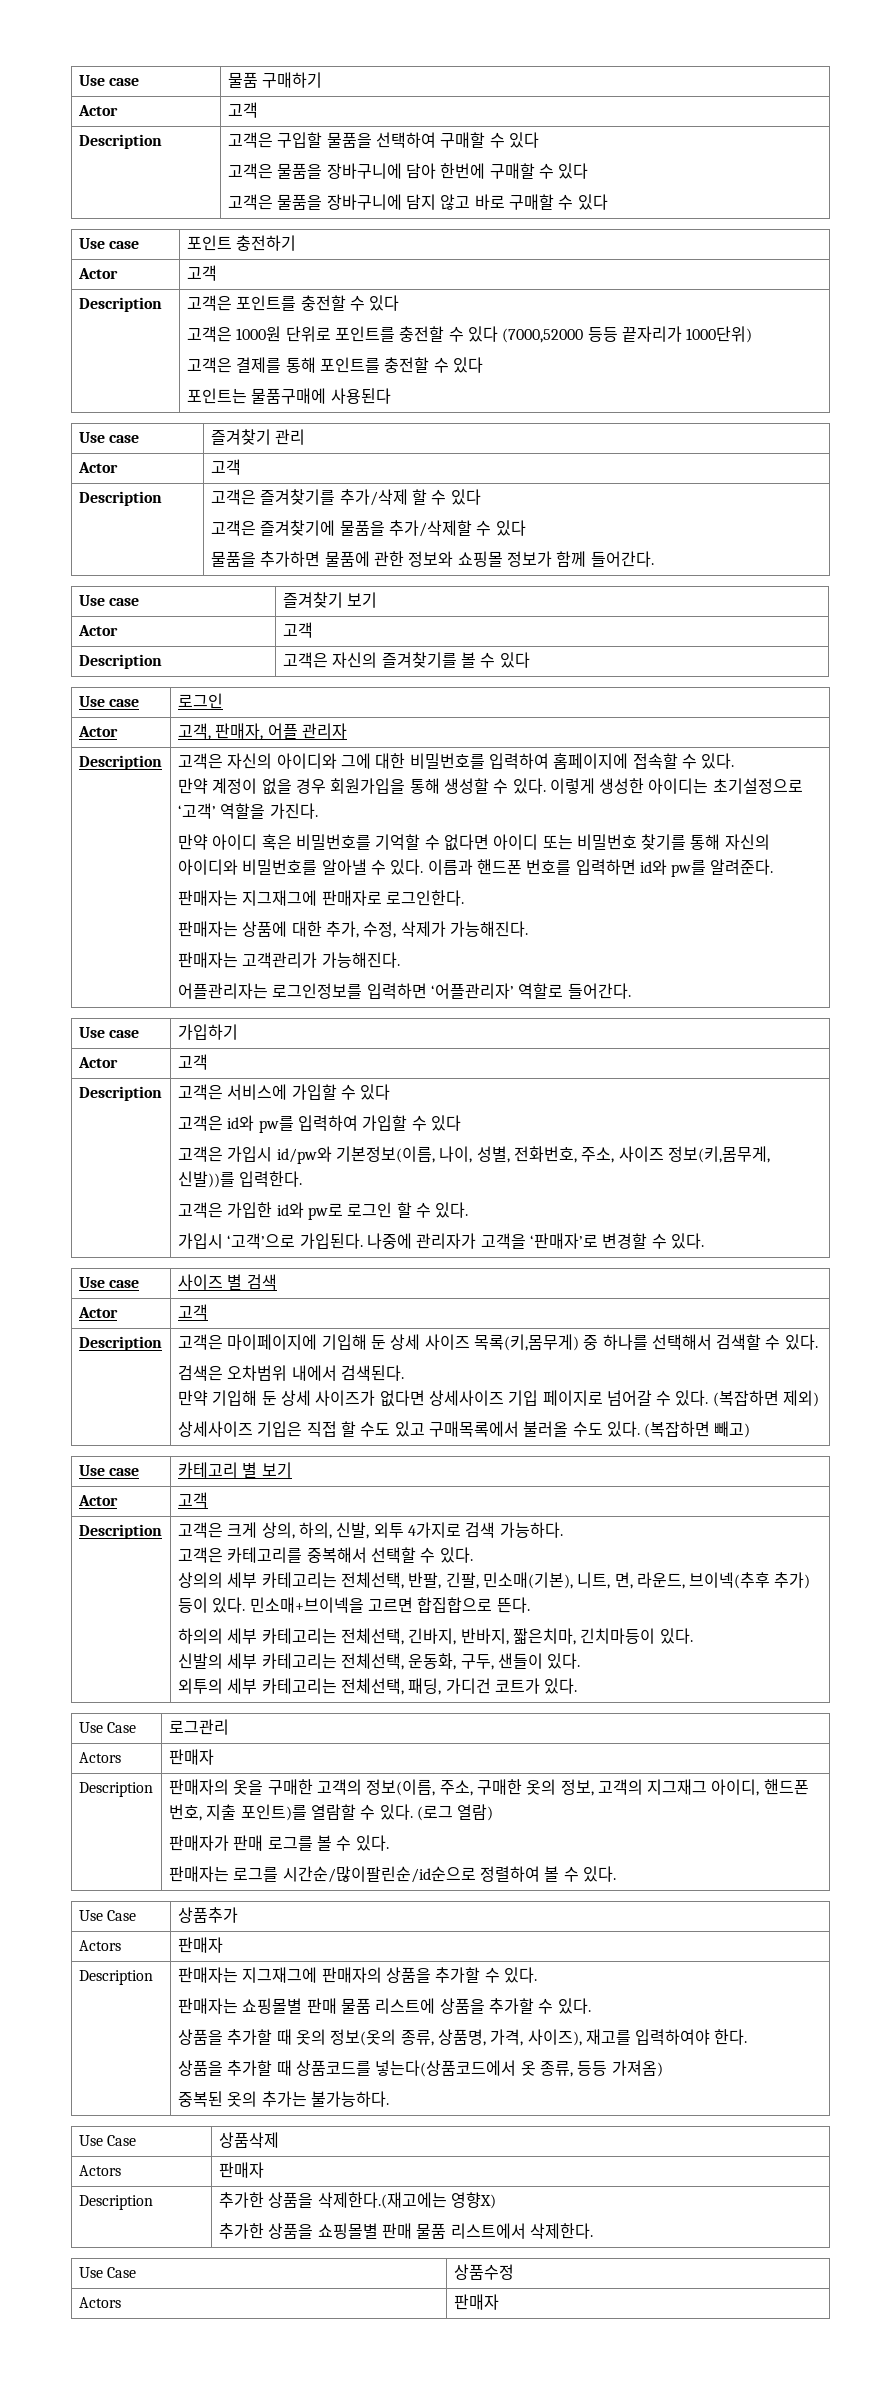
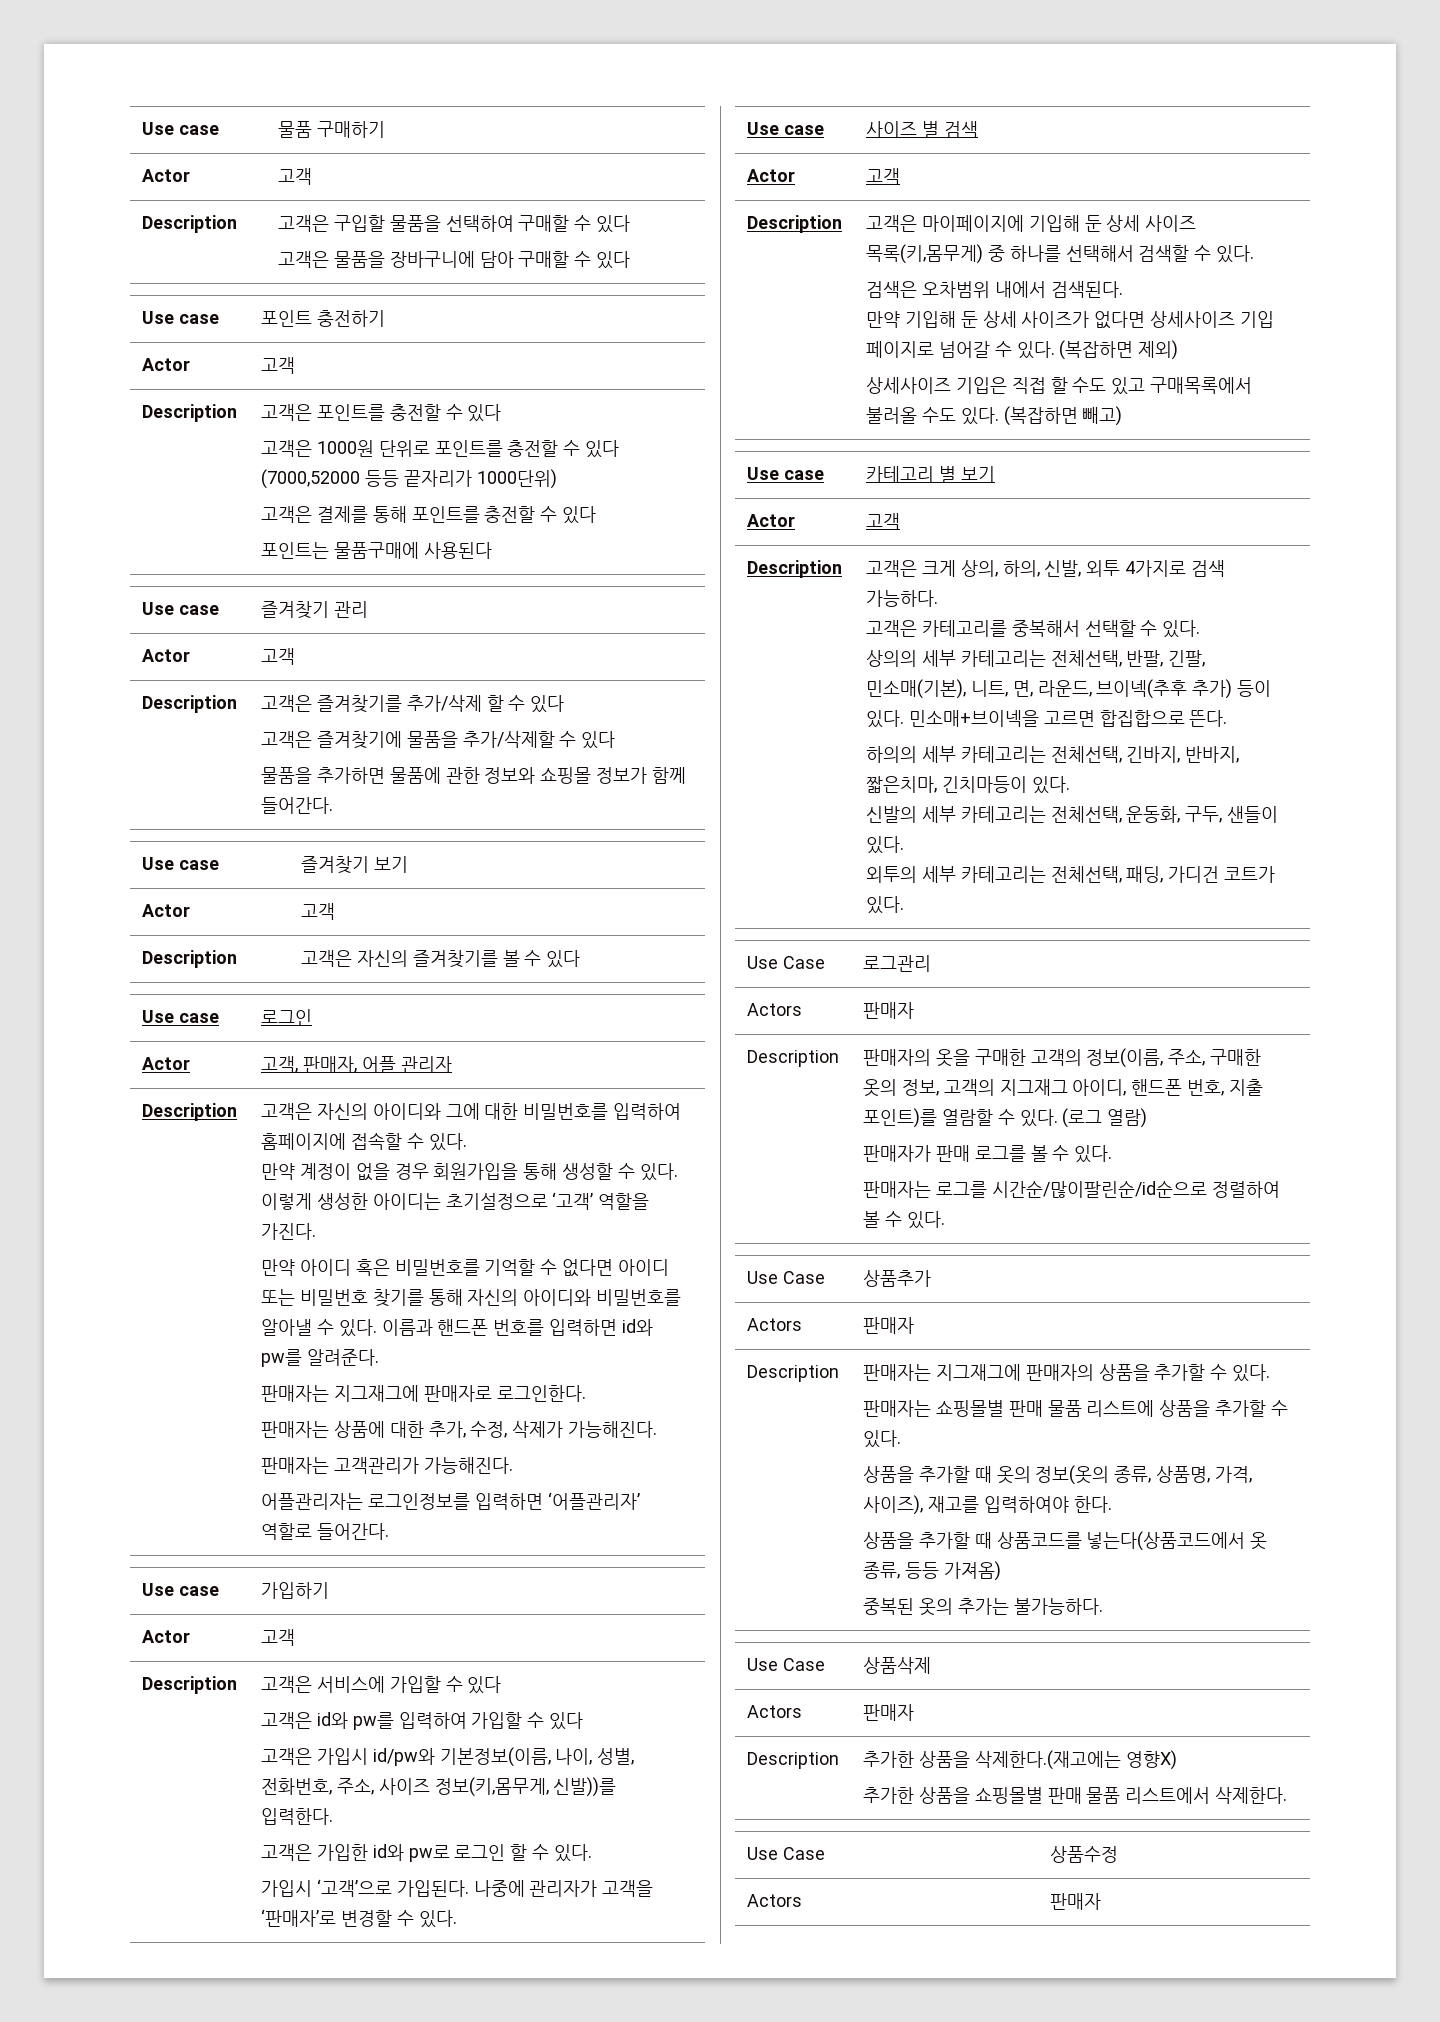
[440,163,589,179] [227,194,505,210] 한번에 구매할 수 있다 // 고객은 물품을 장바구니에 담지 않고 바로 -> (514, 259) none

